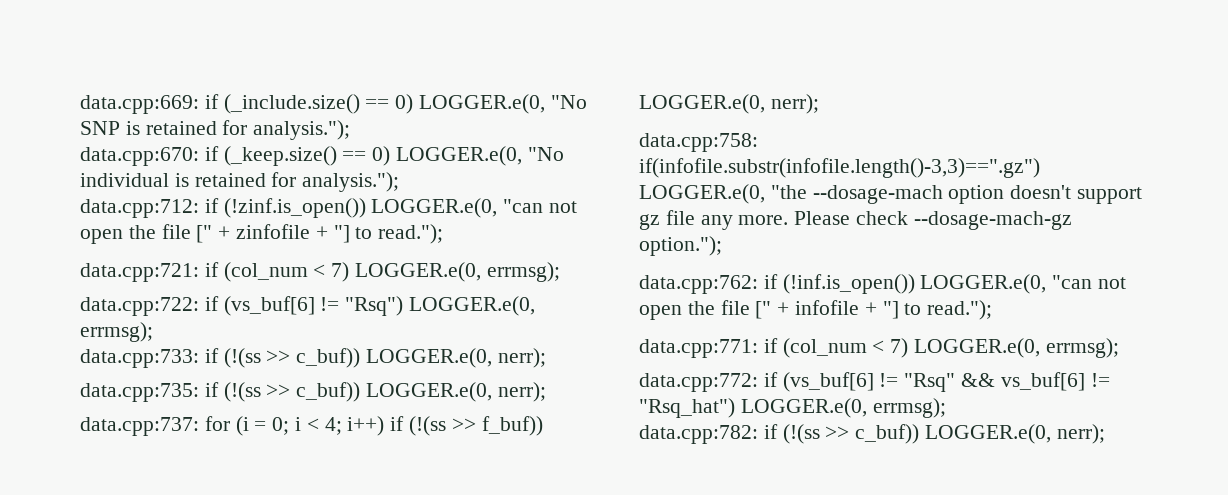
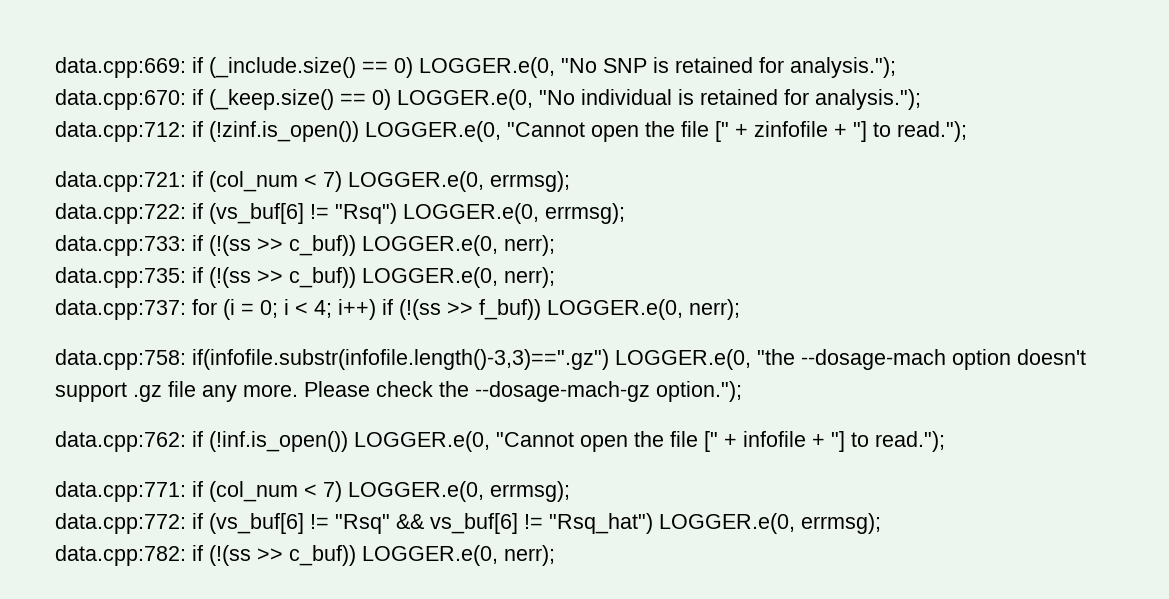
[503,199,578,213] "can not -> [507,122,585,137] "Cannot
[639,214,660,230] gz -> [133,385,162,402] .gz
(909, 218) none -> [439,381,469,397] the
[1052,275,1127,289] "can not -> [496,432,574,447] "Cannot

